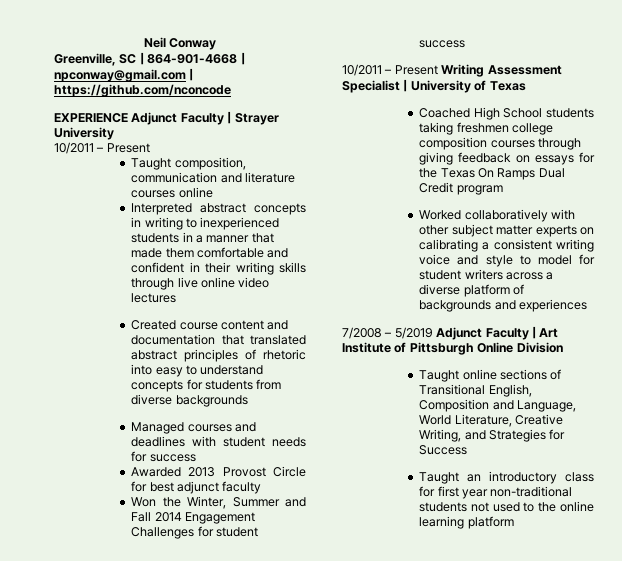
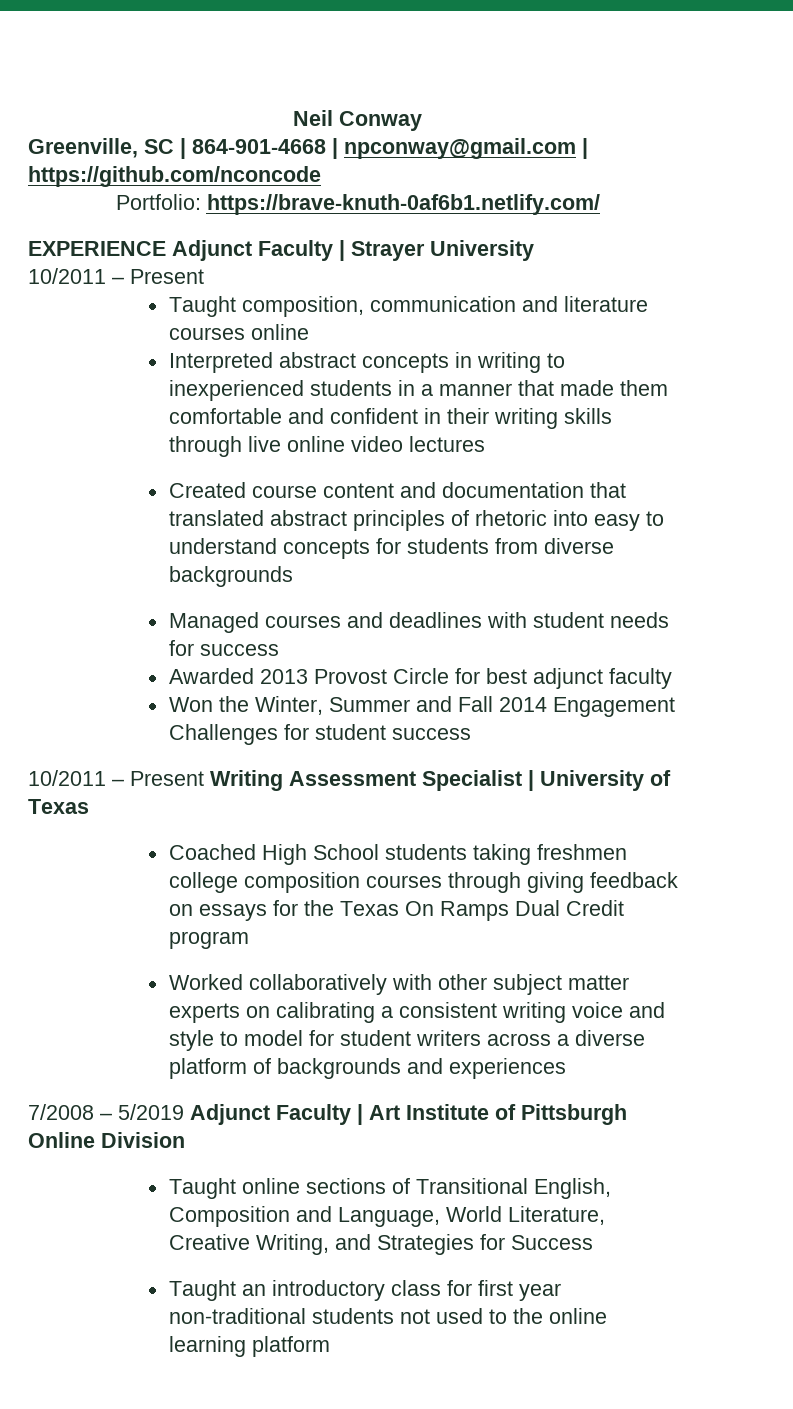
(231, 90) none -> [115,194,600,215] // Portfolio: https://brave-knuth-0af6b1.netlify.com/

